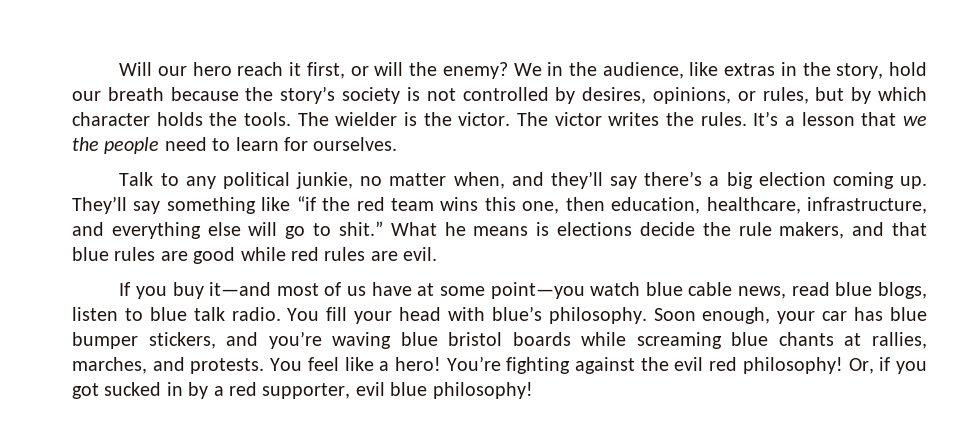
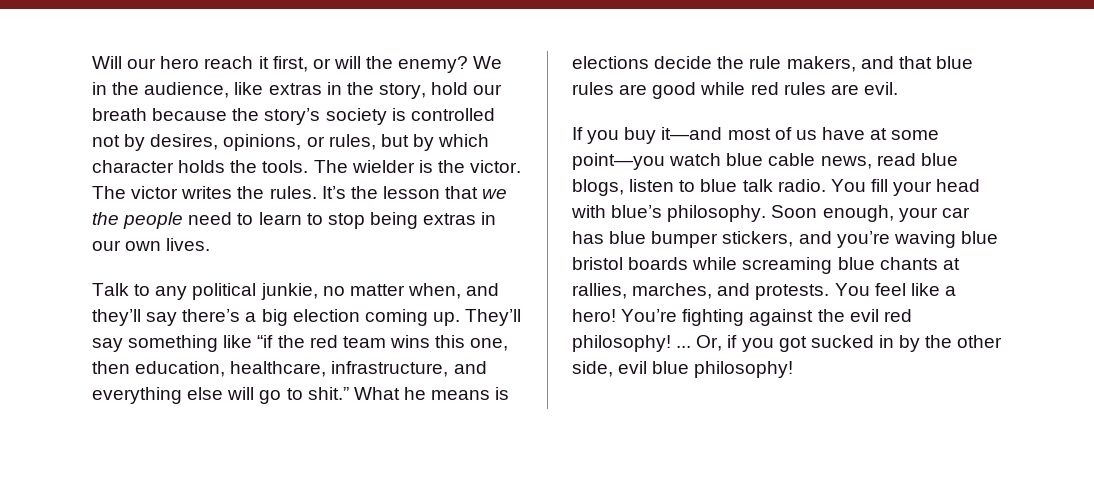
[426,87,549,101] not controlled -> [410,108,495,121] [92,135,120,147] controlled not
[784,116,795,126] a -> [350,186,378,199] the
[284,137,398,151] for ourselves. -> [306,212,497,229] [92,238,211,251] to stop being extras in our own lives.
(843, 365) none -> [676,346,692,348] ...
[213,382,351,399] a red supporter, -> [925,335,1003,348] [572,361,613,377] the other side,

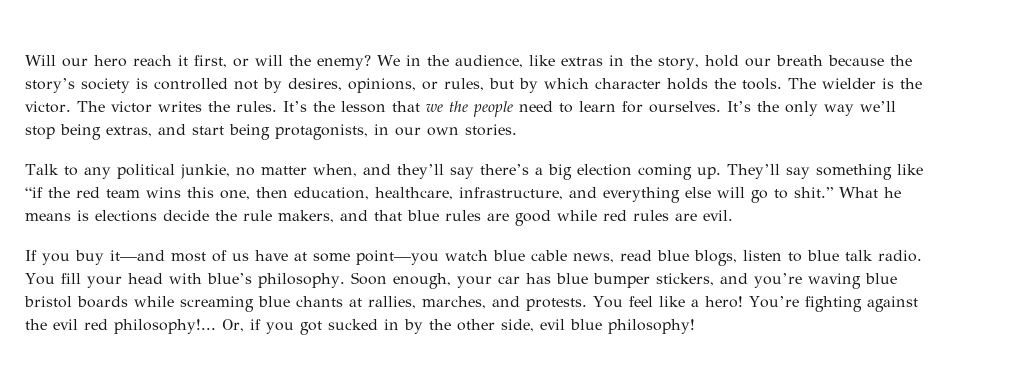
[306,212,477,229] to stop being extras -> [621,101,896,116] [25,124,368,140] for ourselves. It’s the only way we’ll stop being extras, and start being protagonists,
[166,238,211,251] lives. -> [465,124,517,136] stories.
[572,335,692,352] philosophy! ... -> [114,319,216,334] philosophy!...

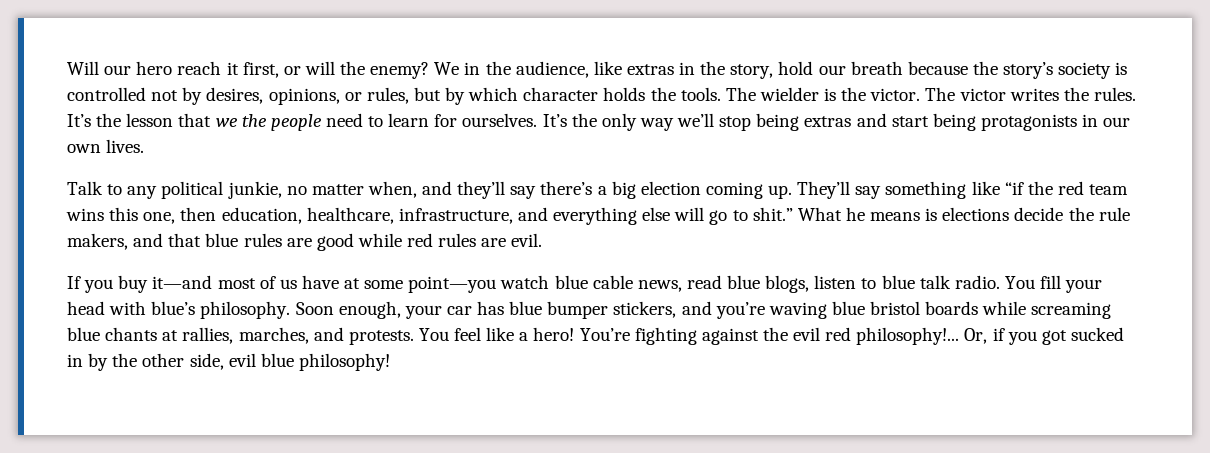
[106,126,152,137] extras, -> [804,116,852,127] extras
[275,124,368,140] protagonists, -> [980,114,1077,131] protagonists
[465,124,517,136] stories. -> [106,139,145,153] lives.

